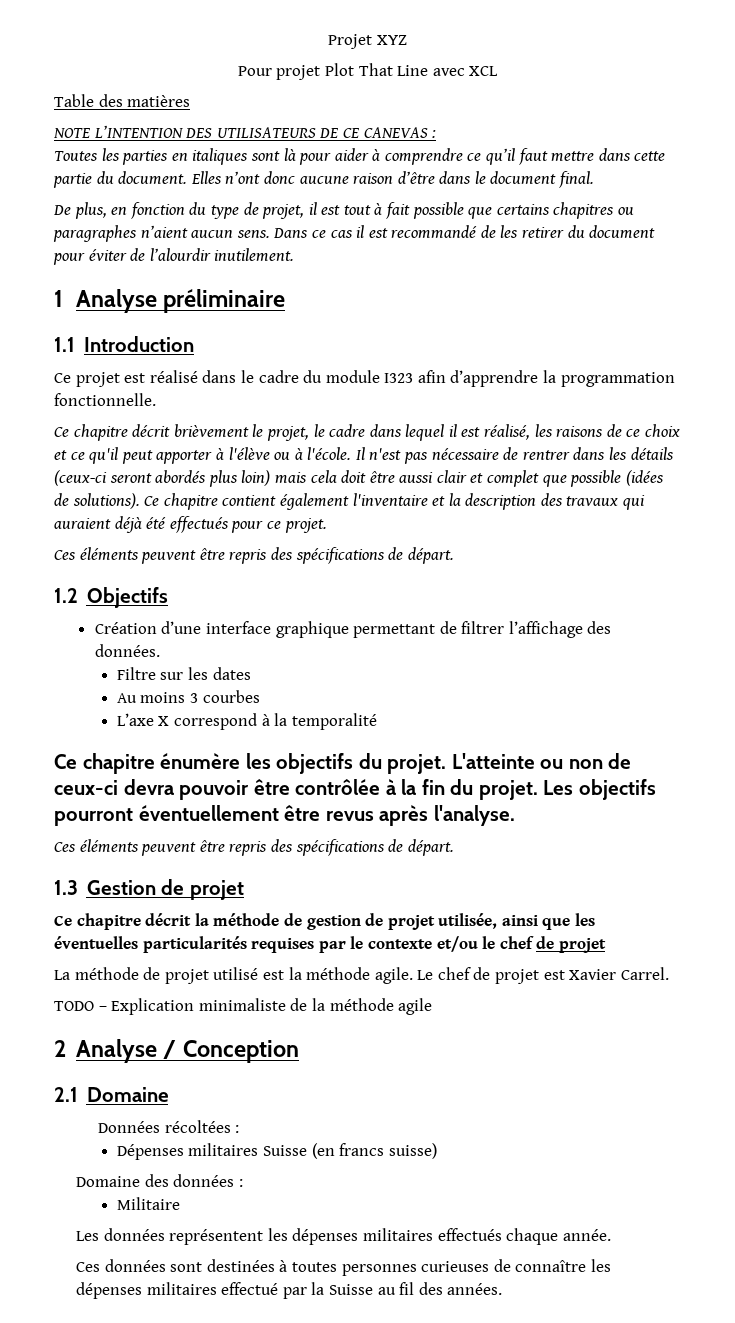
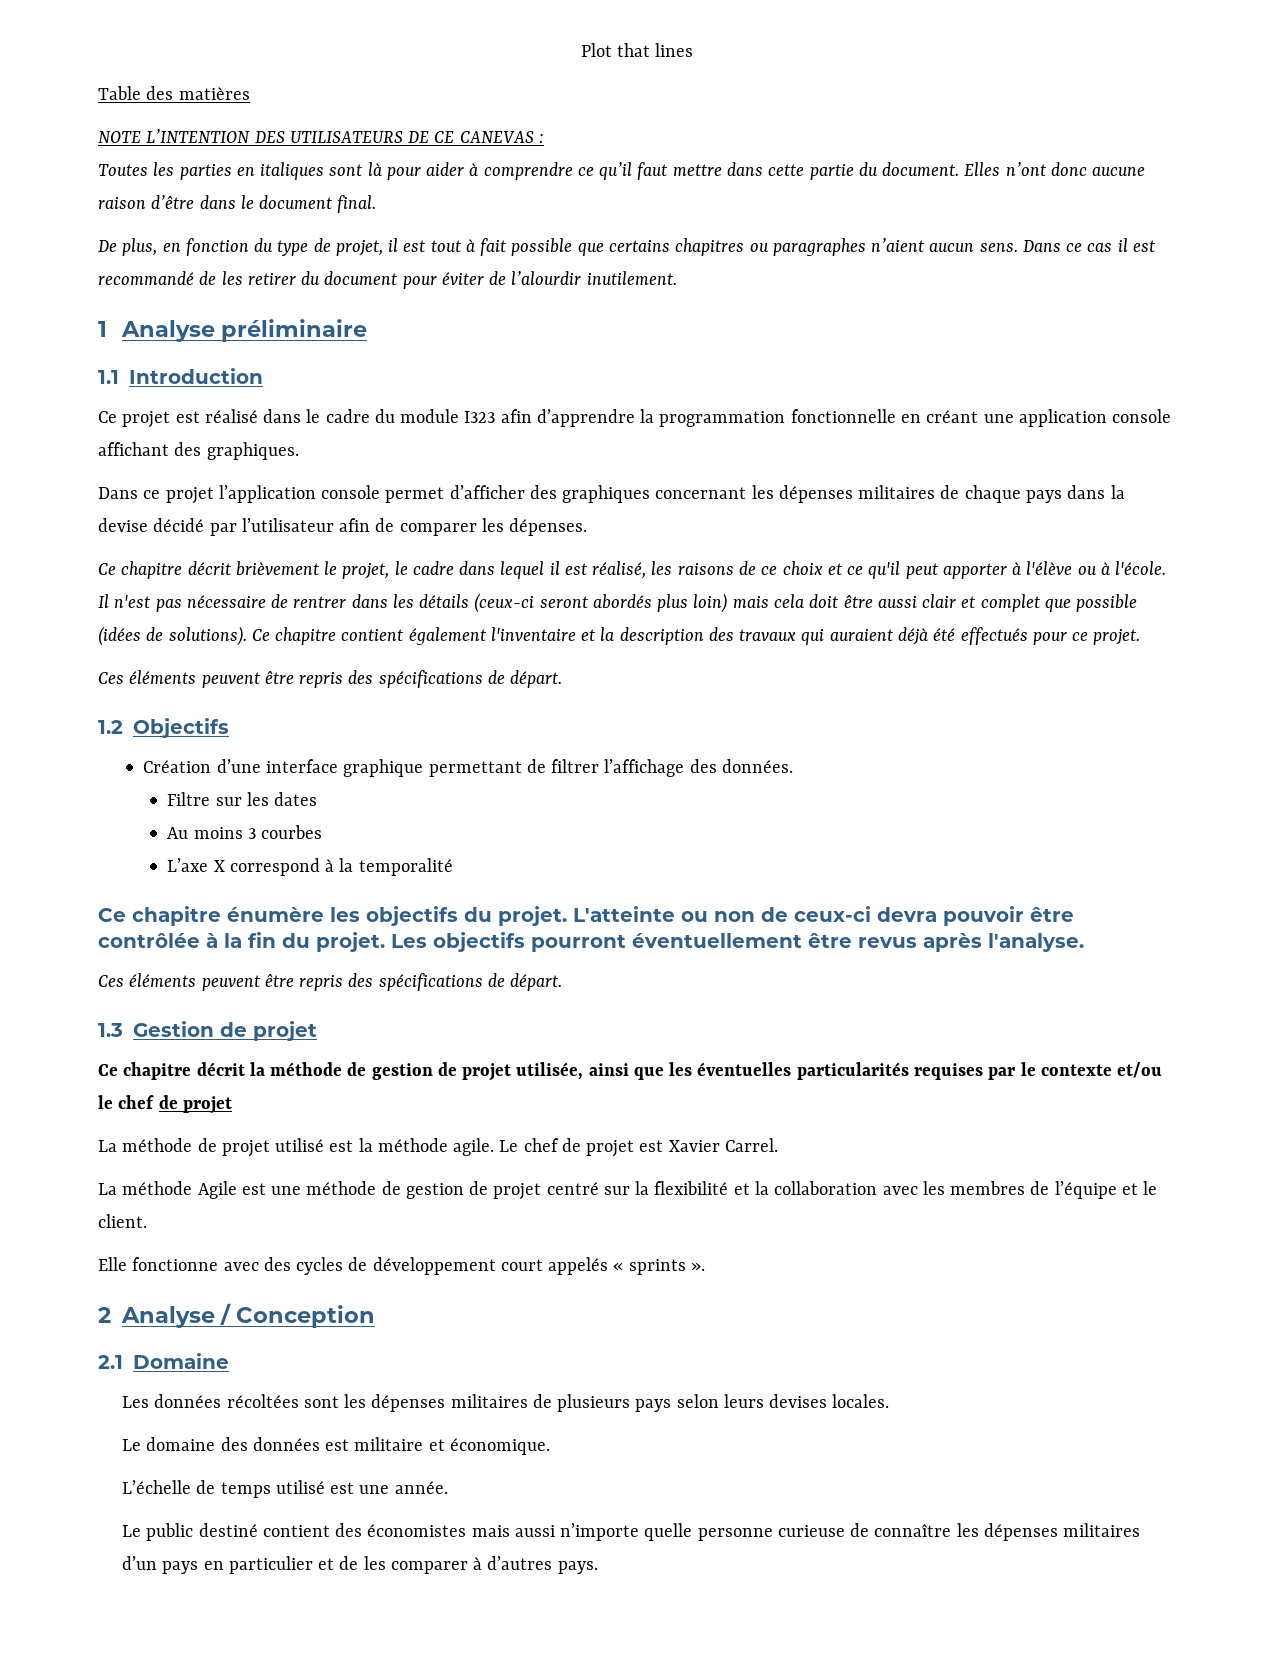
[328,34,407,49] [237,63,499,80] Projet XYZ // Pour projet Plot That Line avec XCL -> [580,43,694,57] Plot that lines
[54,393,156,406] fonctionnelle. -> [790,409,1172,427] [98,442,299,460] [98,485,1125,504] [98,518,588,536] fonctionnelle en créant une application console affichant des graphiques. // Dans ce projet l’application console permet d’afficher des graphiques concernant les dépenses militaires de chaque pays dans la devise décidé par l’utilisateur afin de comparer les dépenses.
[54,998,433,1015] TODO – Explication minimaliste de la méthode agile -> [98,1181,1158,1200] [98,1214,147,1228] [98,1257,705,1275] La méthode Agile est une méthode de gestion de projet centré sur la flexibilité et la collaboration avec les membres de l’équipe et le client. // Elle fonctionne avec des cycles de développement court appelés « sprints ».
[98,1120,240,1133] [116,1143,437,1160] [76,1174,243,1187] [116,1197,180,1210] // Données récoltées : // Dépenses militaires Suisse (en francs suisse) // Domaine des données : // Militaire -> (229, 1361) none
[169,1228,611,1245] [76,1259,490,1276] représentent les dépenses militaires effectués chaque année. // Ces données sont destinées à toutes personnes curieuses -> [226,1394,890,1412] [121,1437,550,1455] [121,1480,448,1498] [121,1523,845,1541] récoltées sont les dépenses militaires de plusieurs pays selon leurs devises locales. // Le domaine des données est militaire et économique. // L’échelle de temps utilisé est une année. // Le public destiné contient des économistes mais aussi n’importe quelle personne curieuse
[221,1282,503,1299] effectué par la Suisse au fil des années. -> [121,1556,598,1574] d’un pays en particulier et de les comparer à d’autres pays.

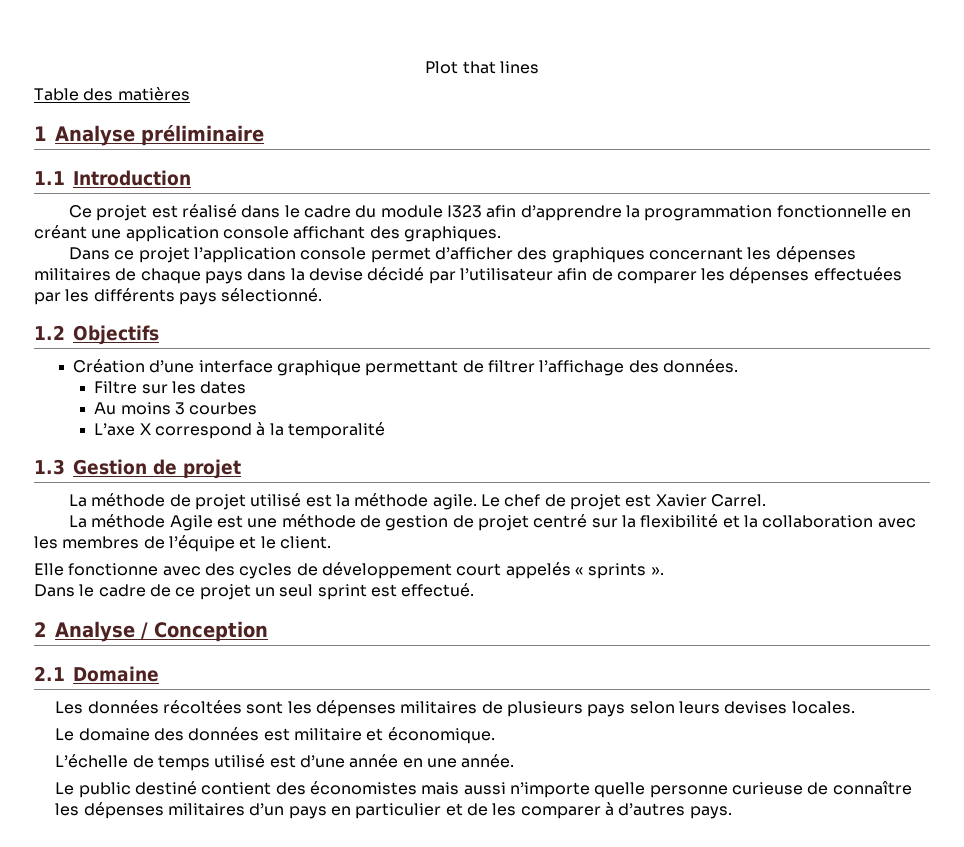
[98,129,544,143] [98,162,1146,180] [98,195,377,213] [98,238,1155,256] [98,271,677,289] // NOTE L’INTENTION DES UTILISATEURS DE CE CANEVAS : // Toutes les parties en italiques sont là pour aider à comprendre ce qu’il faut mettre dans cette partie du document. Elles n’ont donc aucune raison d’être dans le document final. // De plus, en fonction du type de projet, il est tout à fait possible que certains chapitres ou paragraphes n’aient aucun sens. Dans ce cas il est recommandé de les retirer du document pour éviter de l’alourdir inutilement. -> (190, 94) none
[509,518,588,536] [98,561,1167,579] [98,593,1138,613] [98,626,1141,646] [98,670,563,688] dépenses. // Ce chapitre décrit brièvement le projet, le cadre dans lequel il est réalisé, les raisons de ce choix et ce qu'il peut apporter à l'élève ou à l'école. Il n'est pas nécessaire de rentrer dans les détails (ceux-ci seront abordés plus loin) mais cela doit être aussi clair et complet que possible (idées de solutions). Ce chapitre contient également l'inventaire et la description des travaux qui auraient déjà été effectués pour ce projet. // Ces éléments peuvent être repris des spécifications de départ. -> [729,267,902,284] [34,288,323,305] dépenses effectuées par les différents pays sélectionné.
[98,906,1074,926] [98,932,1084,952] [98,973,563,991] [98,1021,317,1041] [98,1062,1163,1081] [98,1095,155,1109] Ce chapitre énumère les objectifs du projet. L'atteinte ou non de ceux-ci devra pouvoir être contrôlée à la fin du projet. Les objectifs pourront éventuellement être revus après l'analyse. // Ces éléments peuvent être repris des spécifications de départ. // 1.3 Gestion de projet // Ce chapitre décrit la méthode de gestion de projet utilisée, ainsi que les éventuelles particularités requises par le contexte et/ou le chef -> [34,459,147,475] 1.3 Gestion
(705, 1266) none -> [34,583,475,600] // Dans le cadre de ce projet un seul sprint est effectué.
(355, 1488) none -> [300,754,423,768] d’une année en

